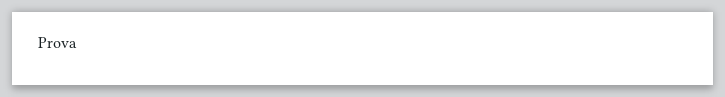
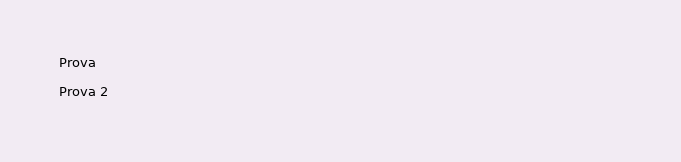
[38,37,77,48] Prova -> [59,58,96,67] [59,87,108,96] Prova // Prova 2

